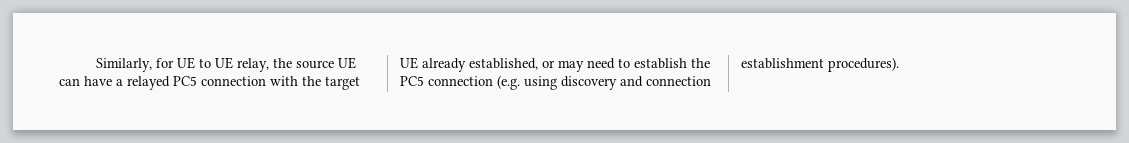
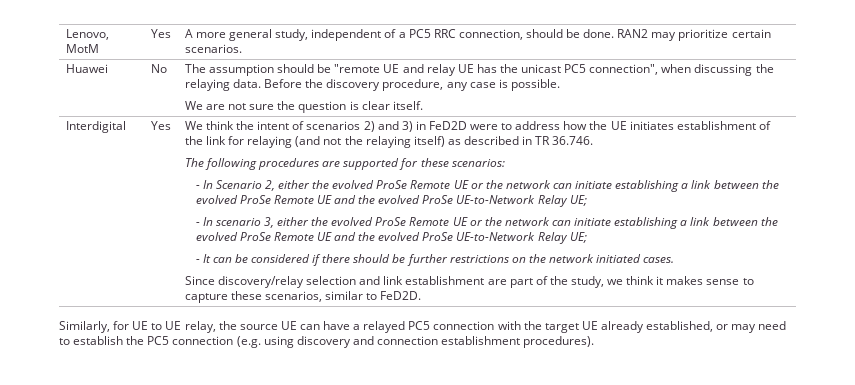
(96, 65) none -> [65,29,109,40] [65,44,99,53] [150,29,171,38] [184,29,771,41] [184,44,242,53] [65,64,108,73] [150,64,167,73] [184,64,774,76] [184,79,560,91] [184,101,423,113] [65,121,126,133] [150,121,171,130] [184,121,771,132] [184,136,594,148] [184,158,505,170] [195,180,779,192] [195,195,587,207] [195,217,778,229] [195,232,587,244] [195,254,675,266] [184,276,754,288] [184,291,422,303] Lenovo, MotM | Yes | A more general study, independent of a PC5 RRC connection, should be done. RAN2 may prioritize certain scenarios. // Huawei | No | The assumption should be "remote UE and relay UE has the unicast PC5 connection", when discussing the relaying data. Before the discovery procedure, any case is possible. // We are not sure the question is clear itself. // Interdigital | Yes | We think the intent of scenarios 2) and 3) in FeD2D were to address how the UE initiates establishment of the link for relaying (and not the relaying itself) as described in TR 36.746. // The following procedures are supported for these scenarios: // - In Scenario 2, either the evolved ProSe Remote UE or the network can initiate establishing a link between the evolved ProSe Remote UE and the evolved ProSe UE-to-Network Relay UE; // - In scenario 3, either the evolved ProSe Remote UE or the network can initiate establishing a link between the evolved ProSe Remote UE and the evolved ProSe UE-to-Network Relay UE; // - It can be considered if there should be further restrictions on the network initiated cases. // Since discovery/relay selection and link establishment are part of the study, we think it makes sense to capture these scenarios, similar to FeD2D. //

